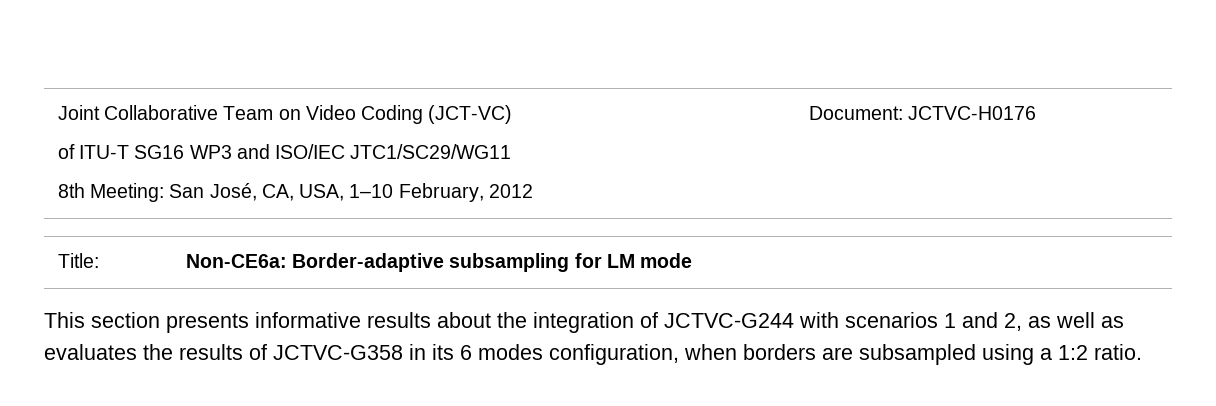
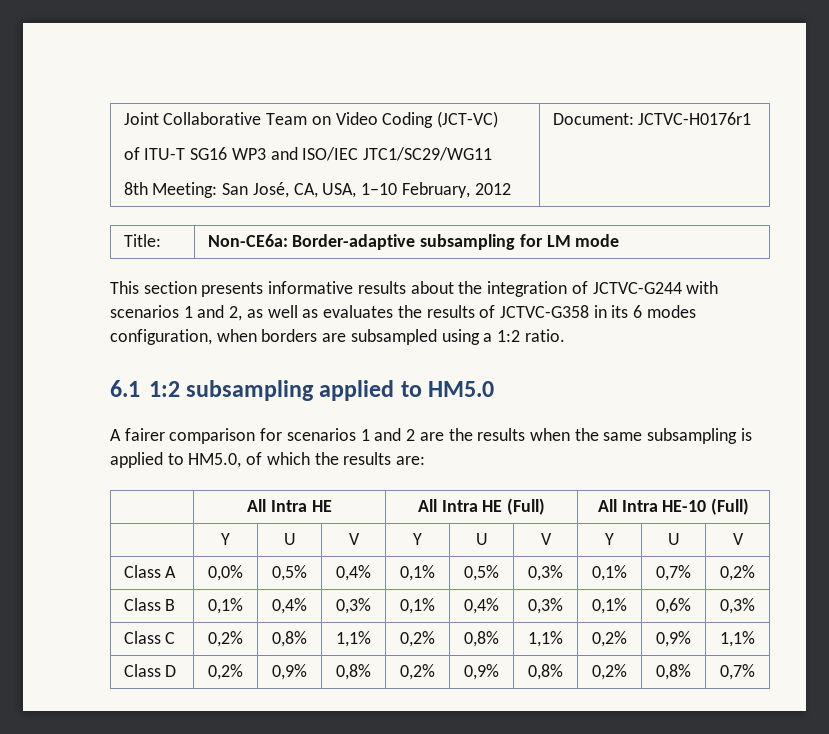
[908,106,1037,120] JCTVC-H0176 -> [638,112,752,125] JCTVC-H0176r1
(1142, 352) none -> [110,380,495,401] [110,428,752,444] [110,452,426,468] [247,499,332,512] [417,498,546,515] [597,498,750,515] [221,533,230,545] [283,533,296,545] [348,533,360,545] [413,533,422,545] [475,533,488,545] [540,533,552,545] [605,533,614,545] [667,533,680,545] [732,533,744,545] [123,565,177,578] [208,565,243,581] [272,565,307,581] [336,565,371,581] [400,565,435,581] [464,565,499,581] [528,565,563,581] [592,565,627,581] [656,565,691,581] [720,565,755,581] [123,598,176,611] [208,598,243,614] [272,598,307,614] [336,598,371,614] [400,598,435,614] [464,598,499,614] [528,598,563,614] [592,598,627,614] [656,598,691,614] [720,598,755,614] [123,631,176,644] [208,631,243,647] [272,631,307,647] [336,631,371,647] [400,631,435,647] [464,631,499,647] [528,631,563,647] [592,631,627,647] [656,631,691,647] [720,631,755,647] [123,664,177,677] [208,664,243,680] [272,664,307,680] [336,664,371,680] [400,664,435,680] [464,664,499,680] [528,664,563,680] [592,664,627,680] [656,664,691,680] [720,664,755,680] // 6.1 1:2 subsampling applied to HM5.0 // A fairer comparison for scenarios 1 and 2 are the results when the same subsampling is applied to HM5.0, of which the results are: // | All Intra HE | All Intra HE (Full) | All Intra HE-10 (Full) // | Y | U | V | Y | U | V | Y | U | V // Class A | 0,0% | 0,5% | 0,4% | 0,1% | 0,5% | 0,3% | 0,1% | 0,7% | 0,2% // Class B | 0,1% | 0,4% | 0,3% | 0,1% | 0,4% | 0,3% | 0,1% | 0,6% | 0,3% // Class C | 0,2% | 0,8% | 1,1% | 0,2% | 0,8% | 1,1% | 0,2% | 0,9% | 1,1% // Class D | 0,2% | 0,9% | 0,8% | 0,2% | 0,9% | 0,8% | 0,2% | 0,8% | 0,7%

